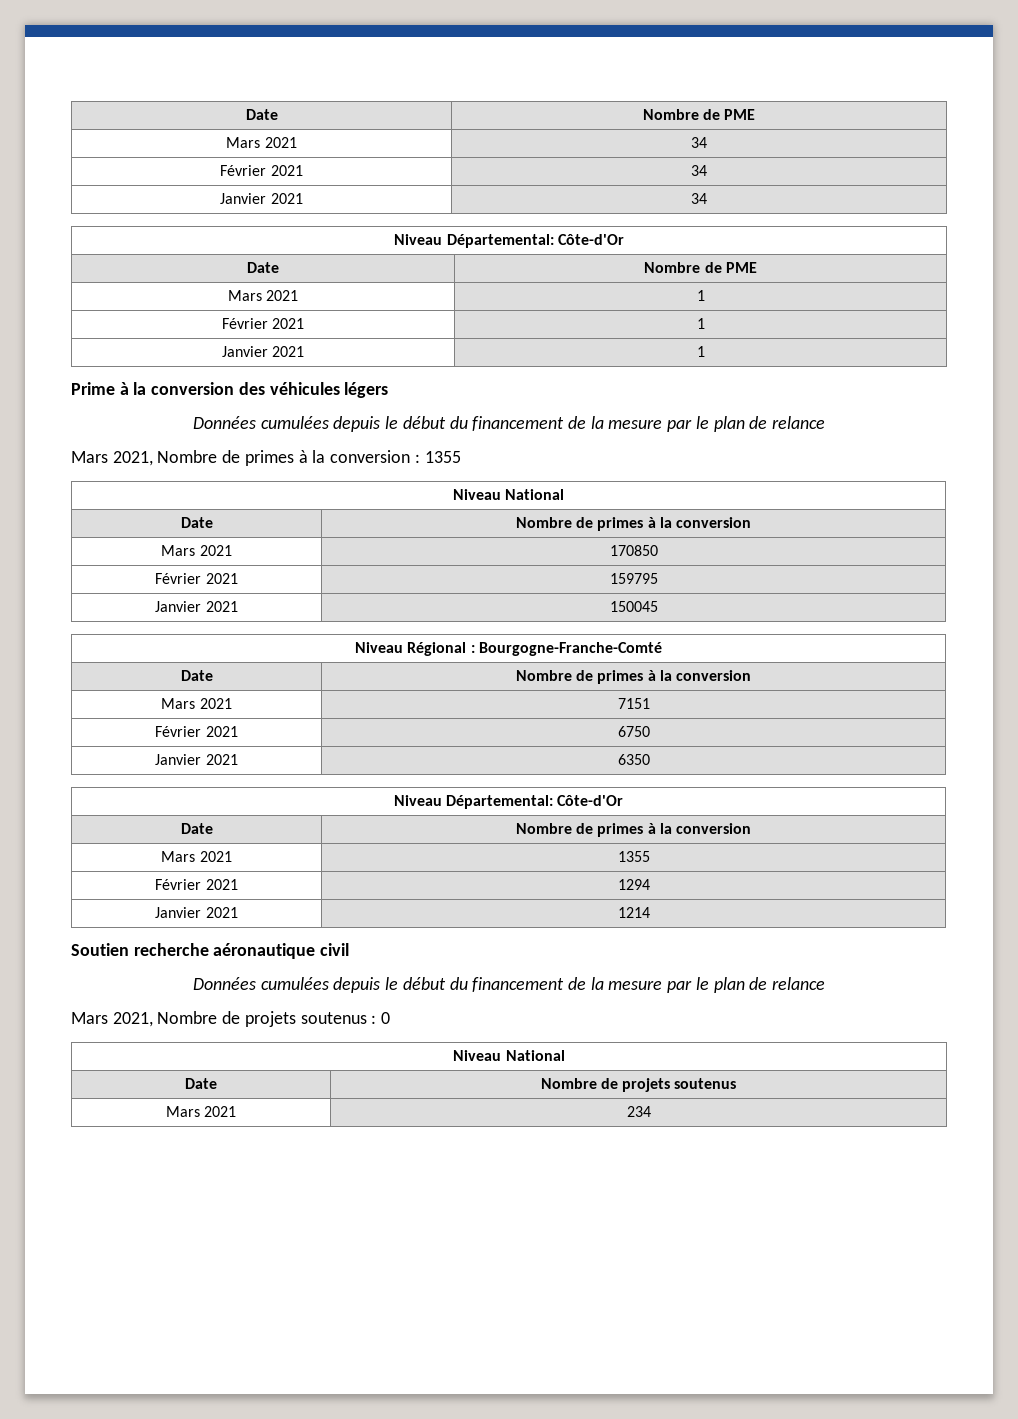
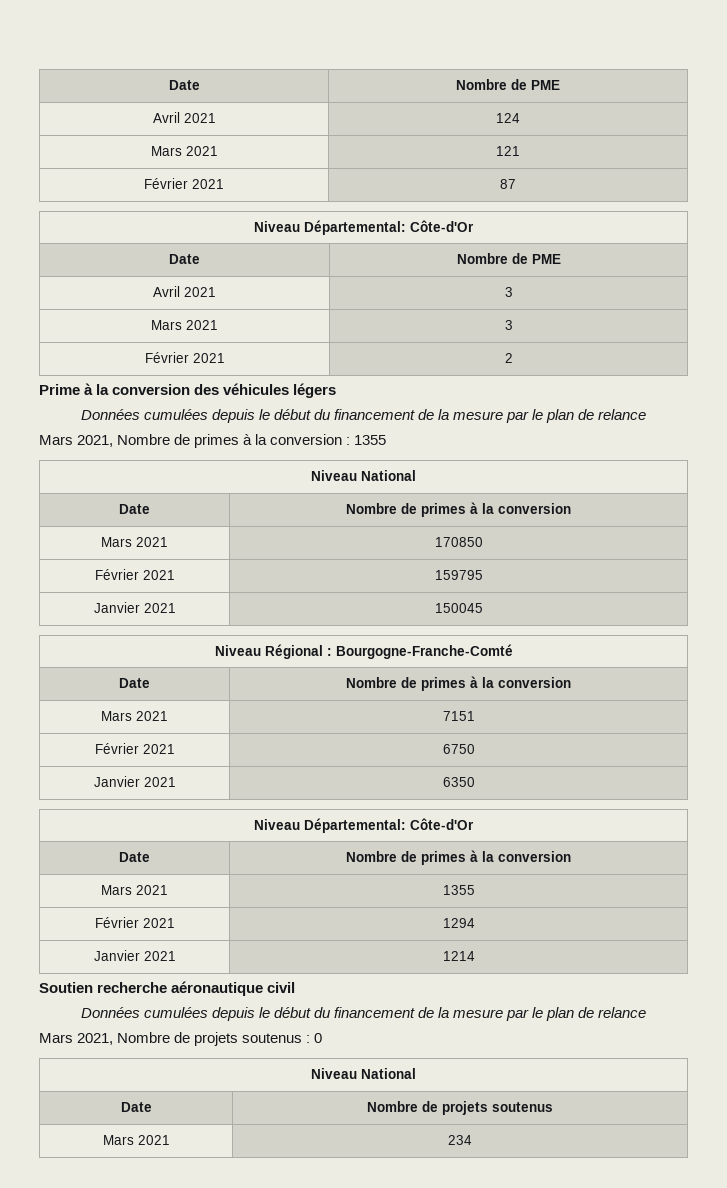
[245,109,278,120] [642,109,756,120] [226,137,297,148] [691,137,707,148] [220,165,303,176] [691,165,707,176] [220,193,303,204] [691,193,707,204] Date | Nombre de PME // Mars 2021 | 34 // Février 2021 | 34 // Janvier 2021 | 34 -> [168,80,200,90] [456,79,560,90] [152,112,216,123] [496,113,520,123] [150,146,218,156] [496,146,520,156] [144,178,224,189] [500,179,516,189] Date | Nombre de PME // Avril 2021 | 124 // Mars 2021 | 121 // Février 2021 | 87
[227,290,299,301] [696,290,705,301] [221,318,305,329] [696,318,705,329] [221,346,305,357] [696,346,705,357] // Mars 2021 | 1 // Février 2021 | 1 // Janvier 2021 | 1 -> [153,286,216,297] [504,287,513,297] [151,320,218,330] [504,320,513,330] [144,352,225,363] [504,353,513,363] // Avril 2021 | 3 // Mars 2021 | 3 // Février 2021 | 2

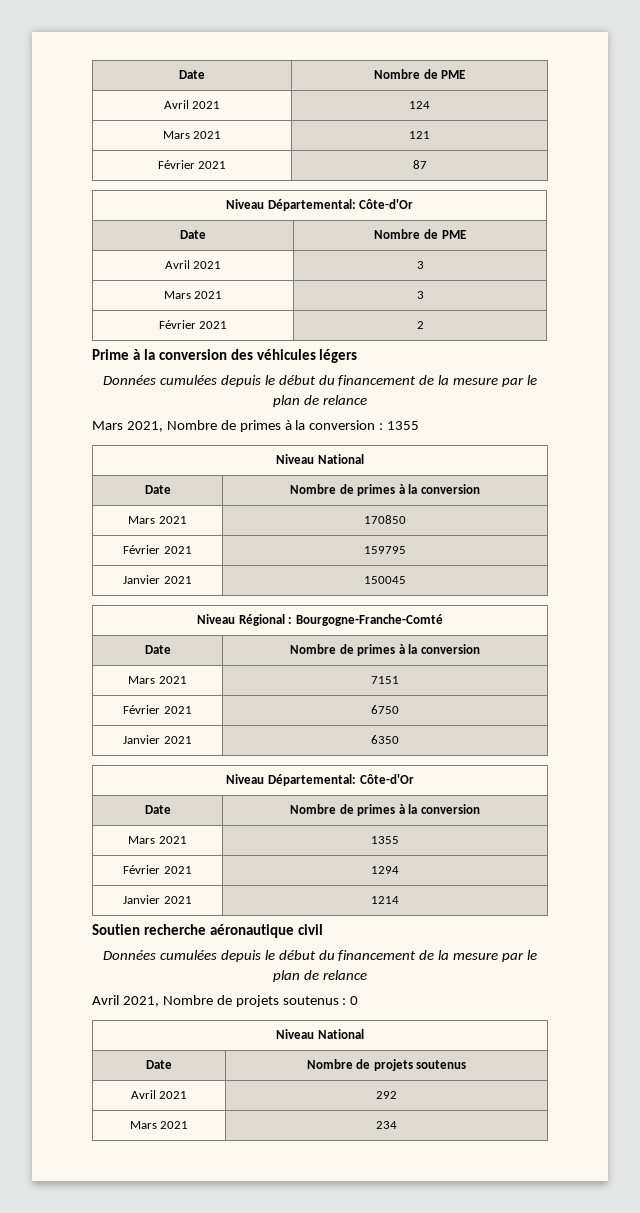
[39,1033,73,1043] Mars -> [92,995,119,1005] Avril
(553, 1107) none -> [130,1090,188,1099] [376,1091,397,1099] // Avril 2021 | 292

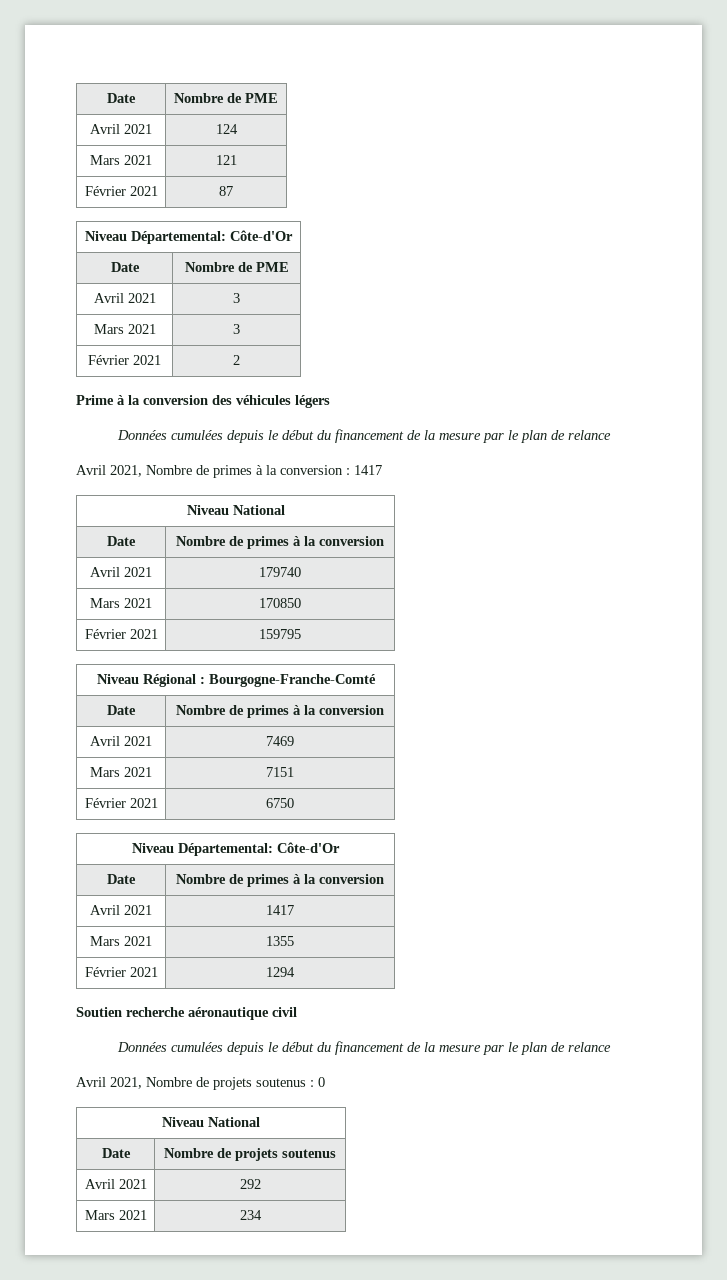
[92,421,123,430] Mars -> [76,465,106,475] Avril
[387,421,420,430] 1355 -> [354,465,382,475] 1417
(480, 489) none -> [90,567,152,577] [259,567,301,577] // Avril 2021 | 179740
[123,575,192,584] [364,576,406,584] // Janvier 2021 | 150045 -> (301, 634) none
(480, 649) none -> [90,736,152,746] [266,736,294,746] // Avril 2021 | 7469
[123,735,192,744] [371,735,399,744] // Janvier 2021 | 6350 -> (294, 803) none
(480, 809) none -> [90,905,152,915] [266,905,294,915] // Avril 2021 | 1417
[123,895,192,904] [371,896,399,904] // Janvier 2021 | 1214 -> (295, 972) none

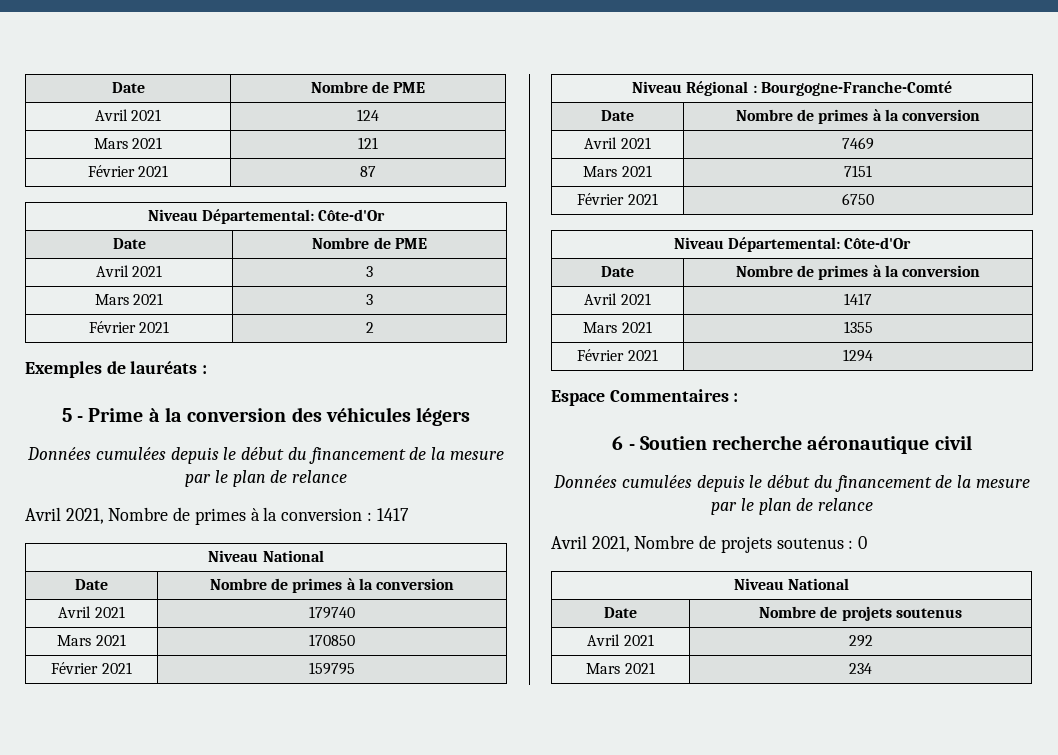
(240, 360) none -> [25,361,208,378] [61,408,84,422] Exemples de lauréats : // 5 -
(295, 972) none -> [551,389,739,406] [612,436,635,450] Espace Commentaires : // 6 -

